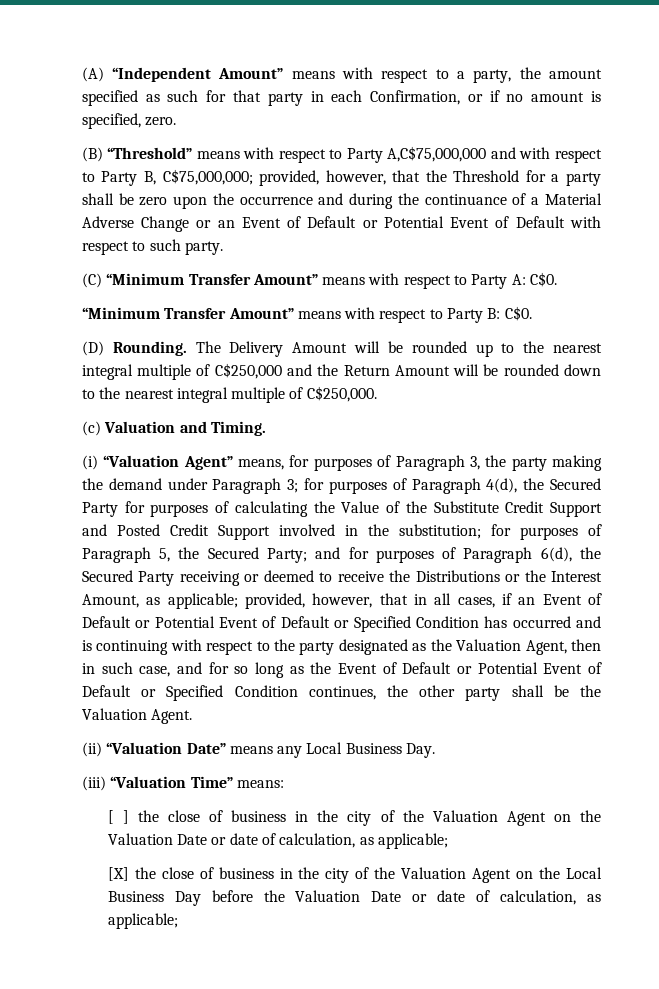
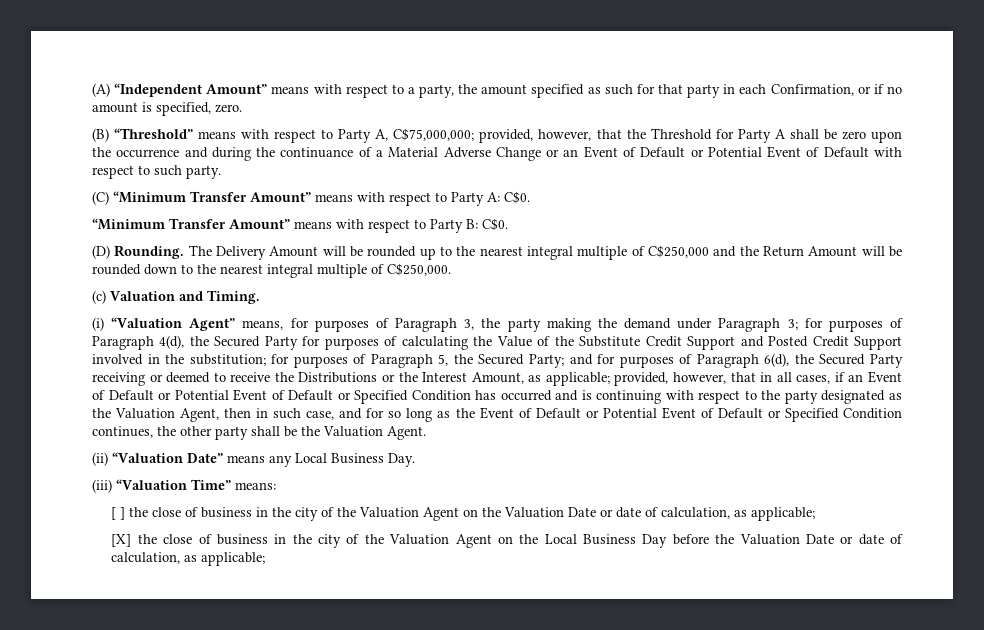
[387,146,602,163] [81,171,156,186] A,C$75,000,000 and with respect to Party B, -> [375,129,389,141] A,
[551,172,601,186] a party -> [737,129,786,143] Party A

